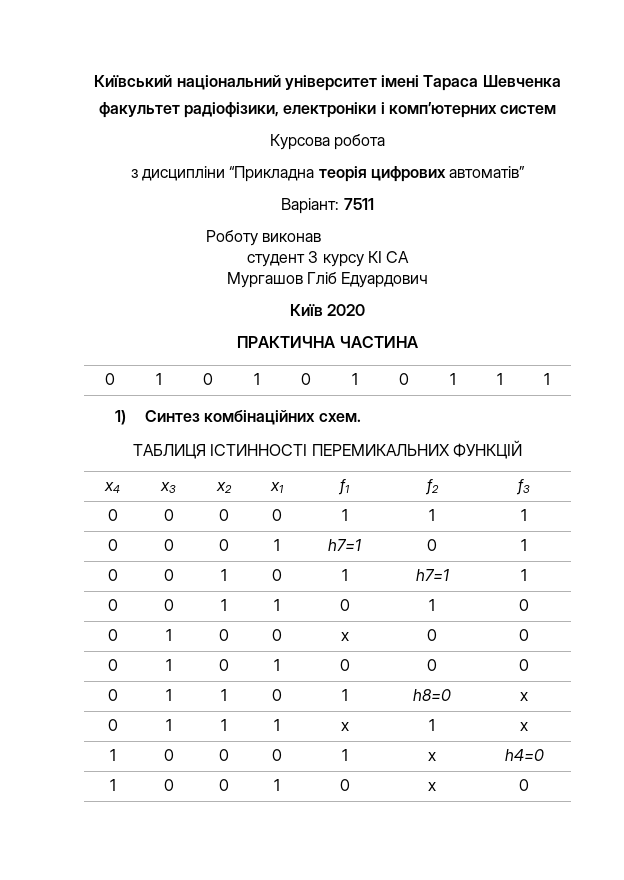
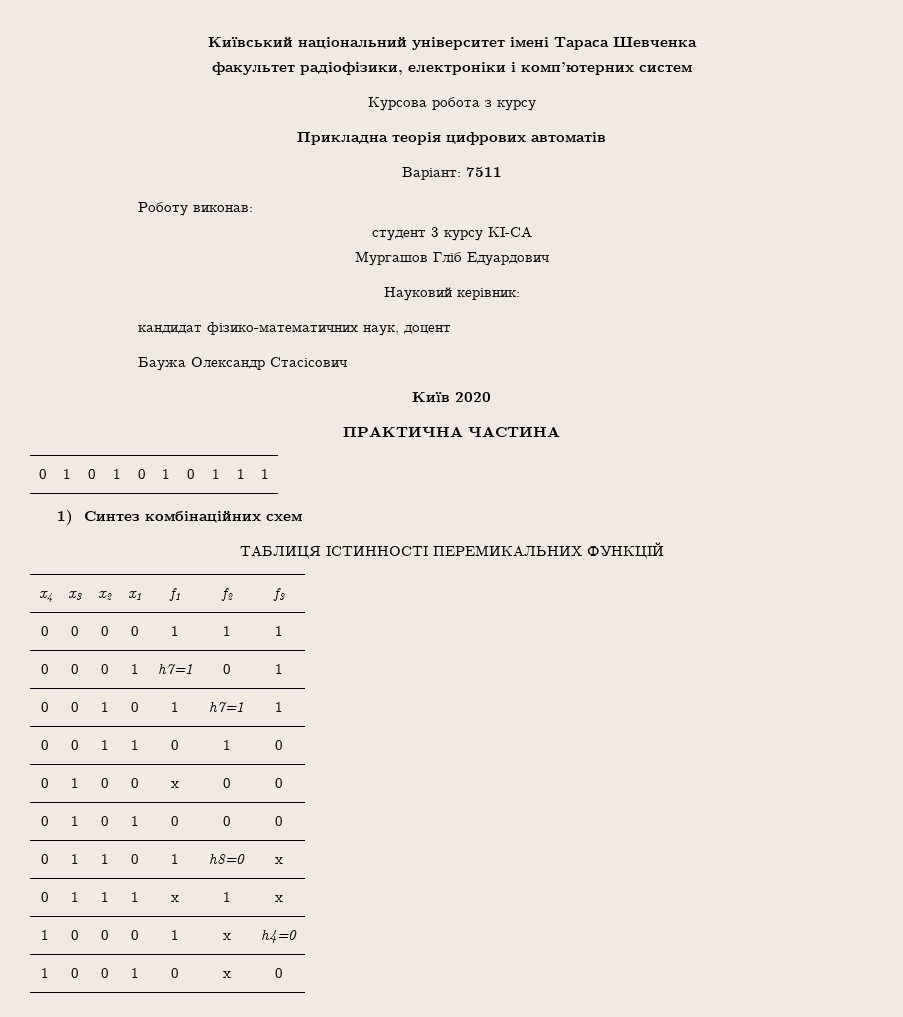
[130,166,315,182] // з дисципліни “Прикладна -> [484,100,536,111] [297,132,388,145] з курсу // Прикладна
[449,166,526,178] автоматів” -> [531,132,606,142] автоматів
[262,233,322,242] виконав -> [193,205,254,212] виконав:
[367,251,410,263] КІ СА -> [487,227,532,238] КІ-СА
(429, 280) none -> [383,287,520,301] [138,322,452,336] [138,357,348,371] // Науковий керівник: // кандидат фізико-математичних наук, доцент // Баужа Олександр Стасісович
[318,413,361,422] схем. -> [266,513,303,521] схем

